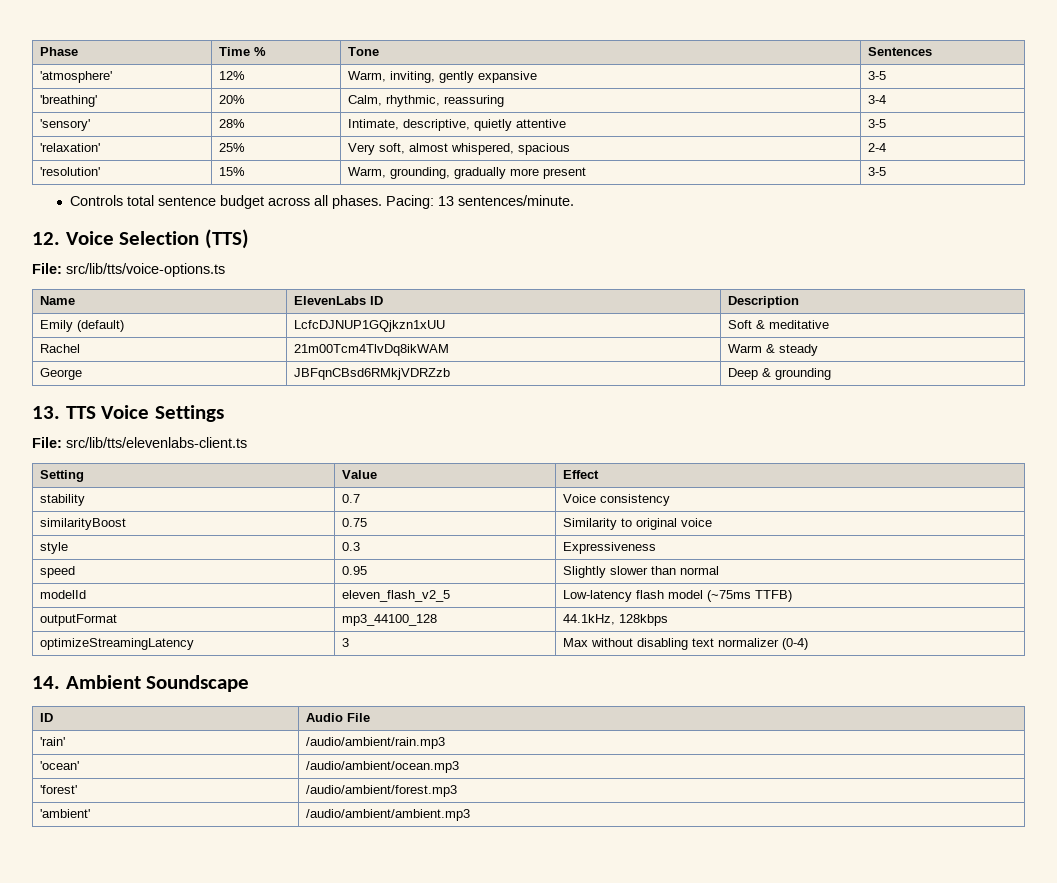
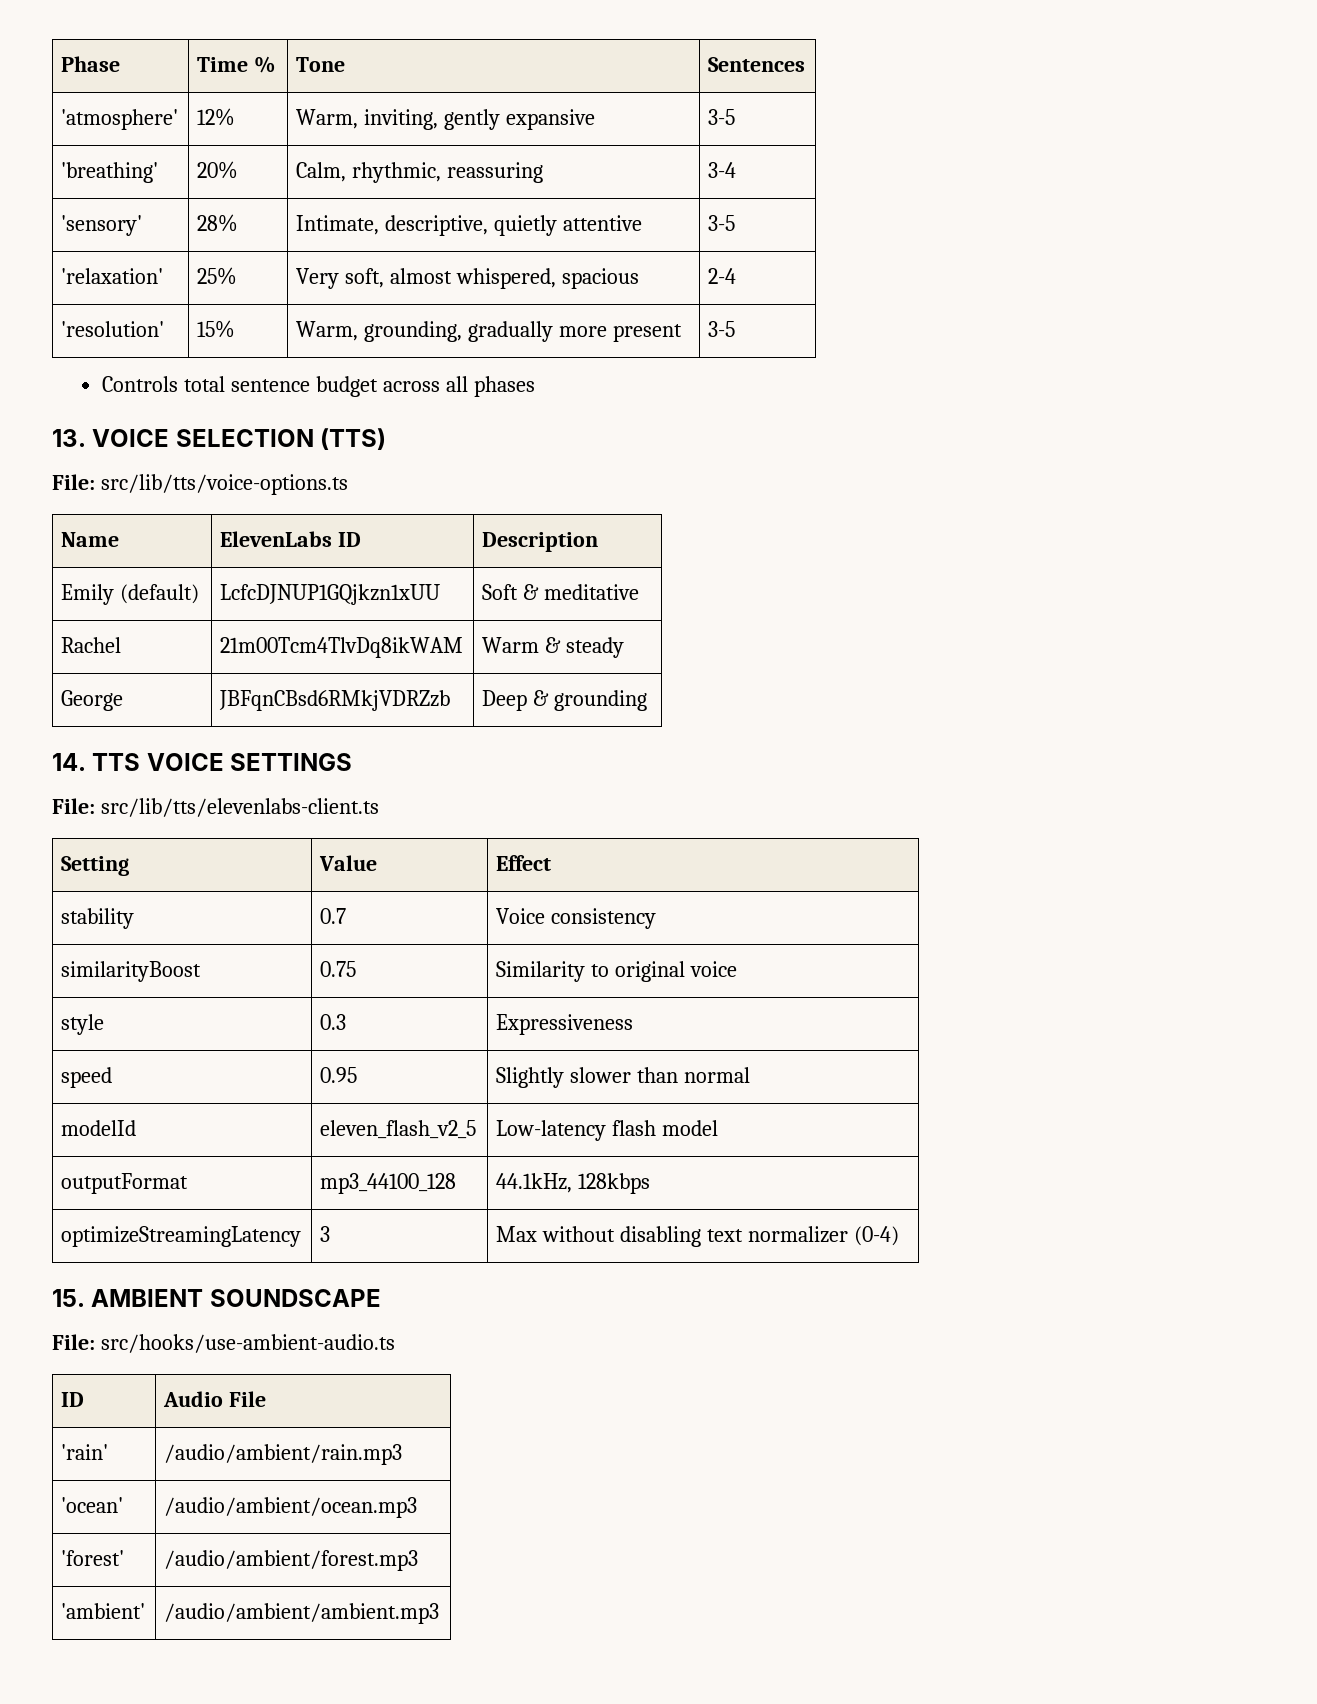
[332,195,575,209] [32,231,200,245] phases. Pacing: 13 sentences/minute. // 12. Voice Selection -> [473,376,535,397] [52,429,314,447] phases // 13. VOICE SELECTION
[32,405,224,422] 13. TTS Voice Settings -> [52,753,353,771] 14. TTS VOICE SETTINGS
[706,590,792,602] (~75ms TTFB) -> (719, 1128) none
[32,675,250,692] 14. Ambient Soundscape -> [52,1289,381,1307] [52,1334,395,1353] 15. AMBIENT SOUNDSCAPE // File: src/hooks/use-ambient-audio.ts

